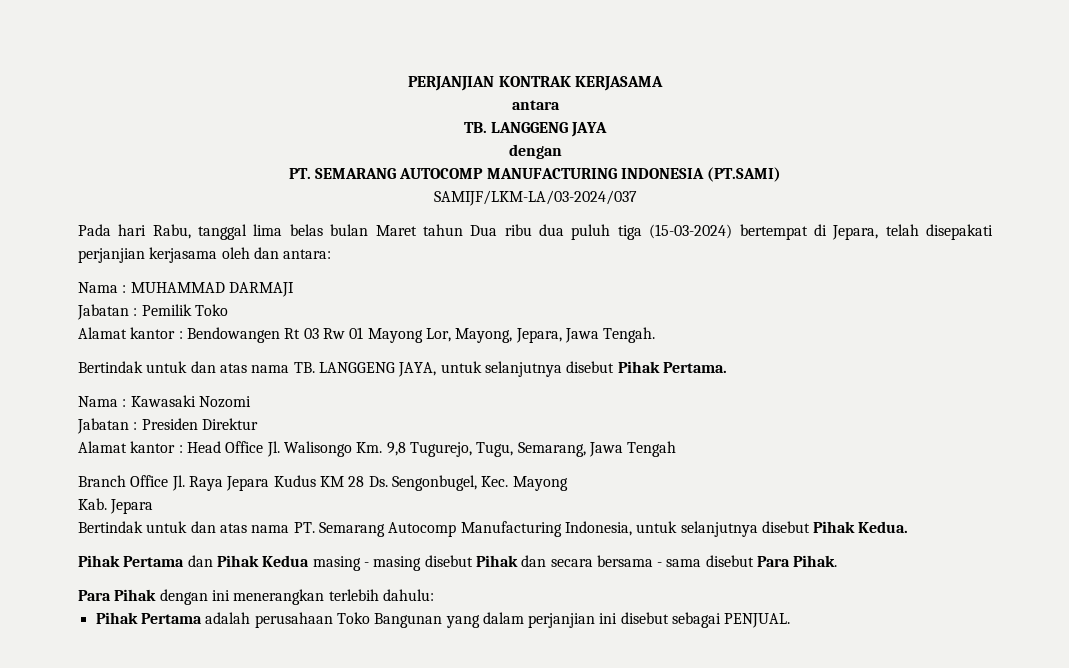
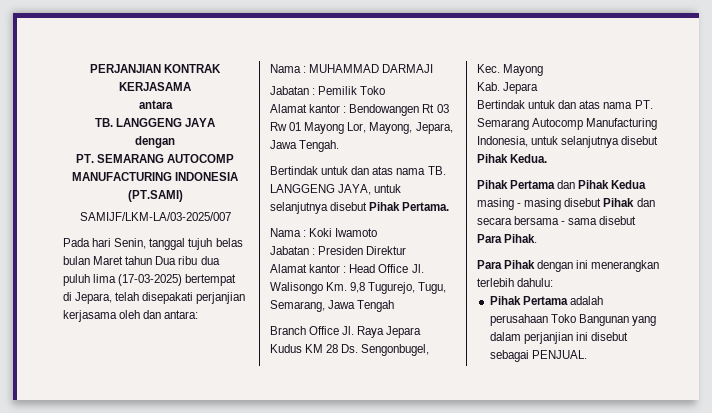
[433,190,637,206] SAMIJF/LKM-LA/03-2024/037 -> [79,212,231,221] SAMIJF/LKM-LA/03-2025/007
[152,224,283,240] Rabu, tanggal lima -> [114,238,213,250] Senin, tanggal tujuh
[617,224,733,240] tiga (15-03-2024) -> [93,274,183,286] lima (17-03-2025)
[130,395,251,408] Kawasaki Nozomi -> [309,228,378,237] Koki Iwamoto

